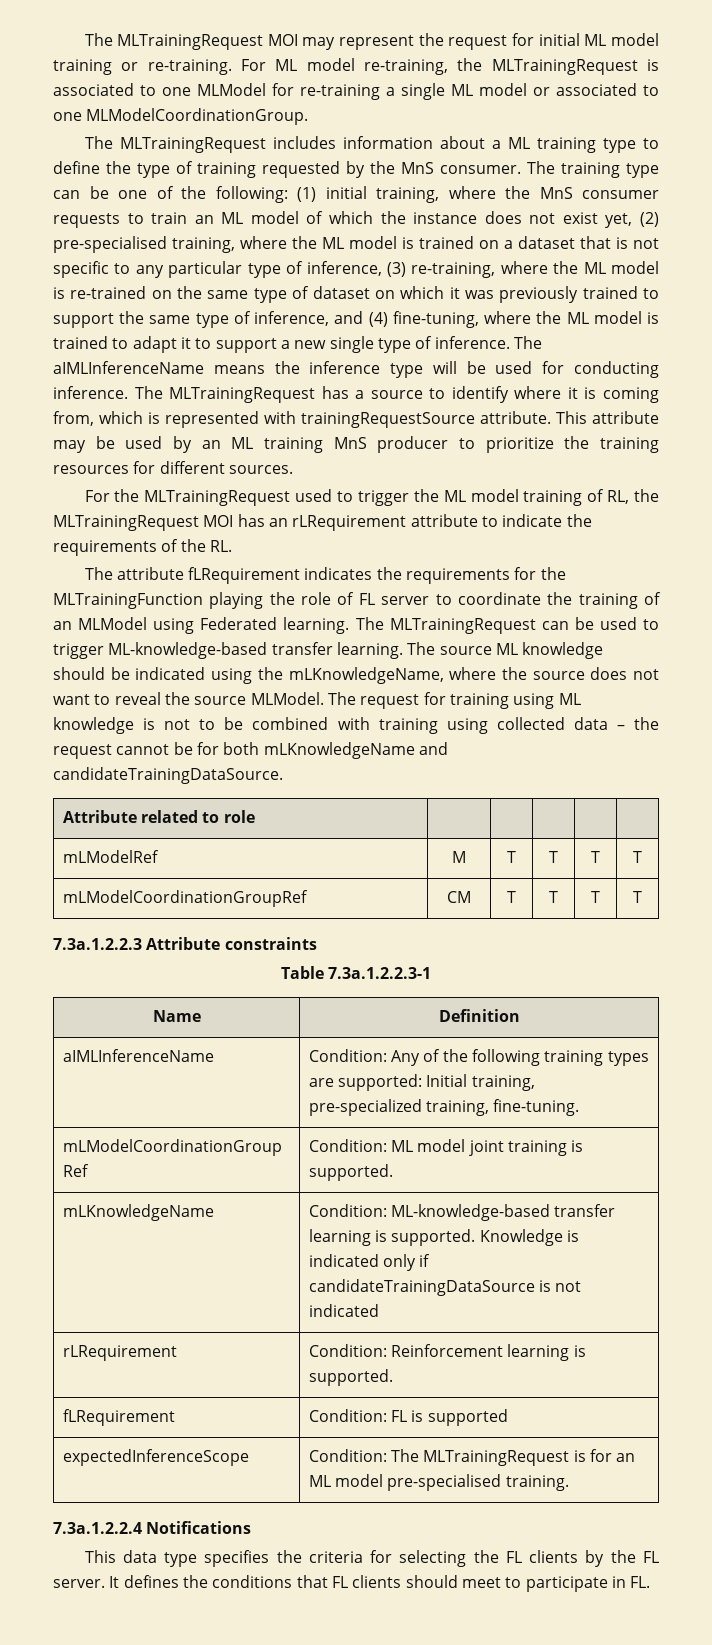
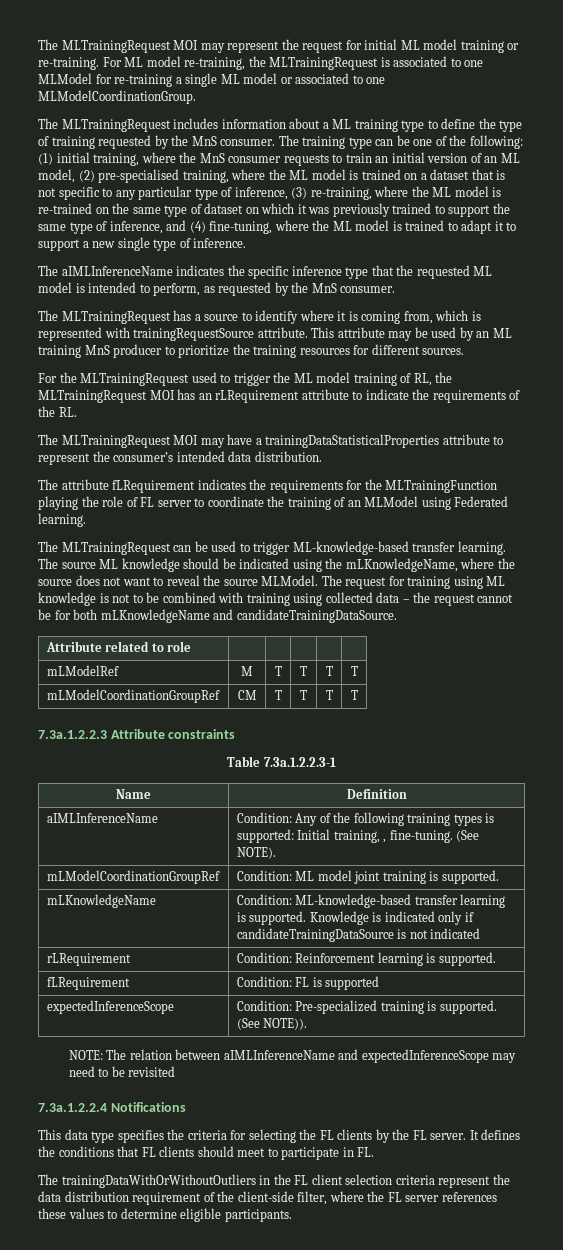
[221,211,633,228] ML model of which the instance does not exist yet, -> [391,152,520,163] [38,169,75,183] initial version of an ML model,
(510, 342) none -> (247, 243) //
[213,361,659,378] [53,386,128,399] means the inference type will be used for conducting inference. -> [176,265,493,279] [38,282,396,296] indicates the specific inference type that the requested ML model is intended to perform, as requested by the MnS consumer. //
(232, 546) none -> [38,434,504,448] [38,451,322,465] // The MLTrainingRequest MOI may have a trainingDataStatisticalProperties attribute to represent the consumer’s intended data distribution.
(350, 625) none -> (86, 520) //
[308,1078,334,1087] are -> [485,813,495,823] is
[308,1099,489,1116] pre-specialized training, -> [383,839,387,843] ,
(580, 1107) none -> [456,830,480,842] [236,847,276,859] (See NOTE).
[390,1449,636,1466] [308,1474,569,1491] The MLTrainingRequest is for an ML model pre-specialised training. -> [295,1000,497,1014] [236,1018,308,1030] [68,1049,517,1063] [68,1066,176,1077] Pre-specialized training is supported. (See NOTE)). // NOTE: The relation between aIMLInferenceName and expectedInferenceScope may need to be revisited
(651, 1582) none -> [38,1174,510,1188] [38,1191,497,1205] [38,1208,292,1222] // The trainingDataWithOrWithoutOutliers in the FL client selection criteria represent the data distribution requirement of the client-side filter, where the FL server references these values to determine eligible participants.

